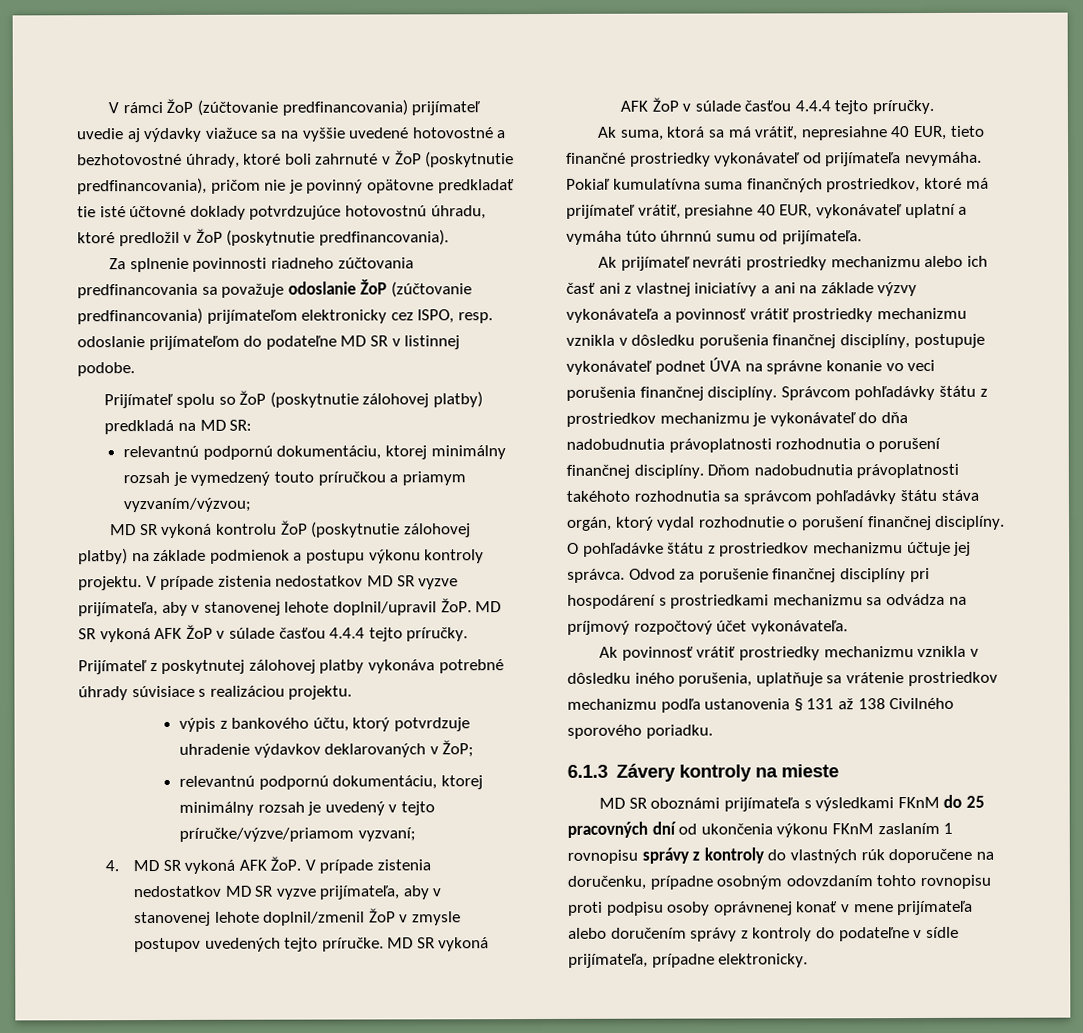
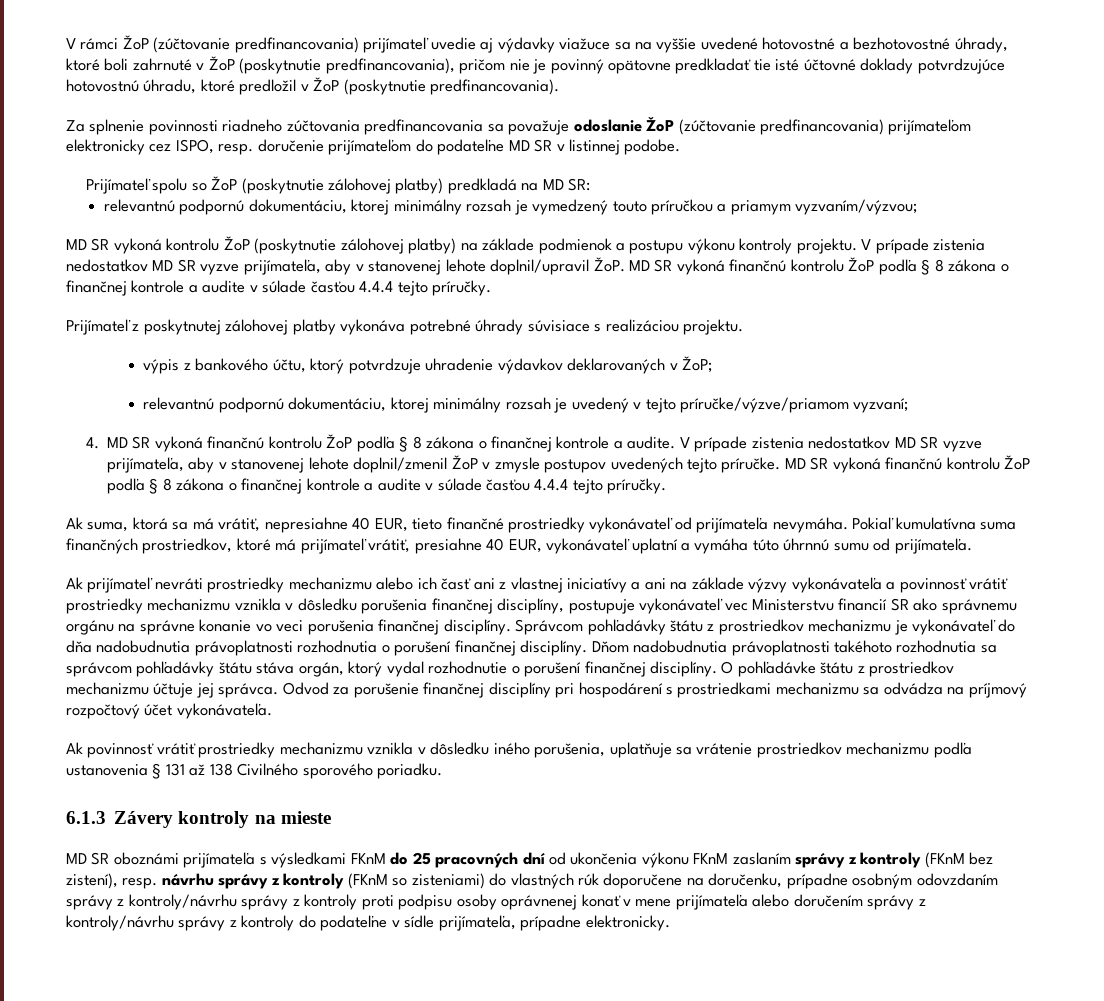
[77,336,145,348] odoslanie -> [257,139,324,152] doručenie
[154,624,213,640] AFK ŽoP -> [729,257,1009,275] [66,280,246,296] finančnú kontrolu ŽoP podľa § 8 zákona o finančnej kontrole a audite
[238,856,302,871] AFK ŽoP. -> [207,434,676,452] finančnú kontrolu ŽoP podľa § 8 zákona o finančnej kontrole a audite.
[619,97,679,112] AFK ŽoP -> [885,455,1031,470] [107,478,421,494] finančnú kontrolu ŽoP podľa § 8 zákona o finančnej kontrole a audite
[654,357,742,375] podnet ÚVA -> [724,598,1017,614] [66,620,114,635] vec Ministerstvu financií SR ako správnemu orgánu
[943,822,954,834] [567,847,764,864] 1 rovnopisu správy z kontroly -> [795,852,994,868] [66,873,485,889] správy z kontroly (FKnM bez zistení), resp. návrhu správy z kontroly (FKnM so zisteniami)
[876,874,991,890] tohto rovnopisu -> [66,894,358,910] správy z kontroly/návrhu správy z kontroly
(749, 934) none -> [66,915,237,931] kontroly/návrhu správy z

